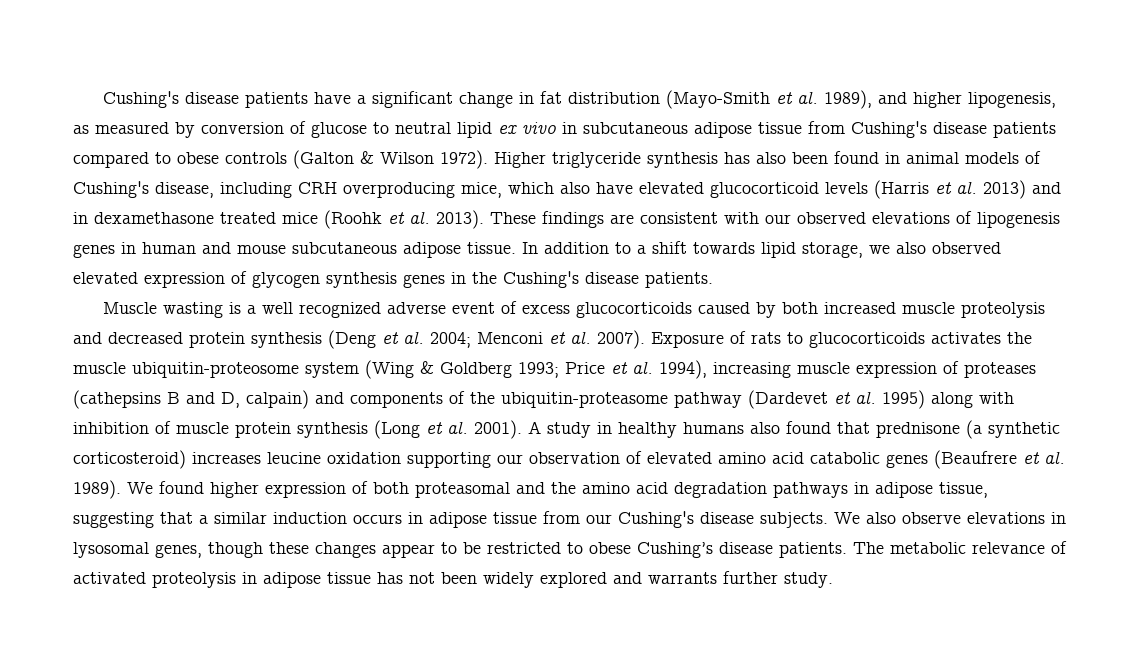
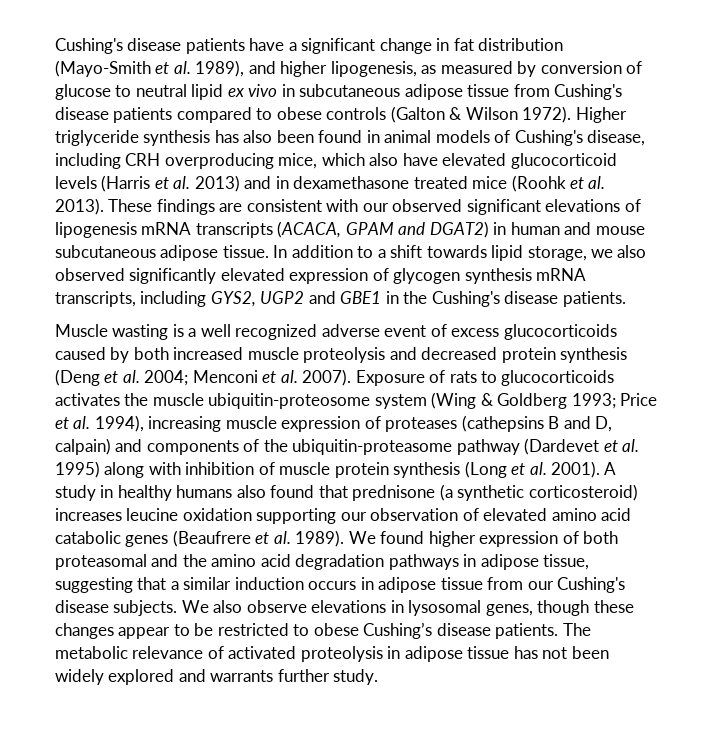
(866, 218) none -> [466,199,541,215] significant
[73,244,115,258] genes -> [141,221,489,238] mRNA transcripts (ACACA, GPAM and DGAT2)
(1001, 248) none -> [129,268,217,284] significantly
[403,274,445,288] genes -> [536,268,587,281] [55,291,382,307] mRNA transcripts, including GYS2, UGP2 and GBE1

